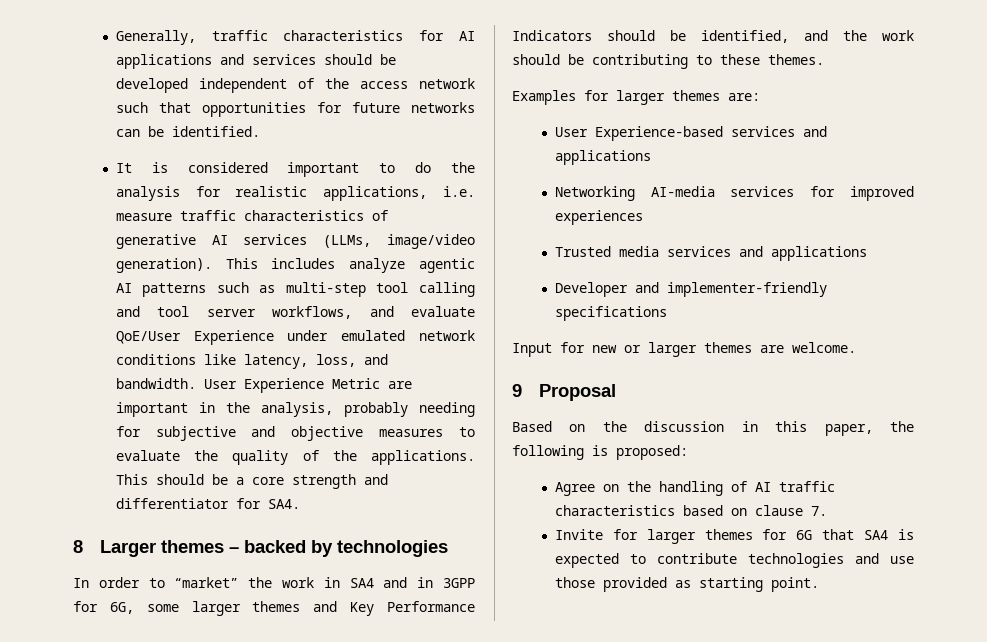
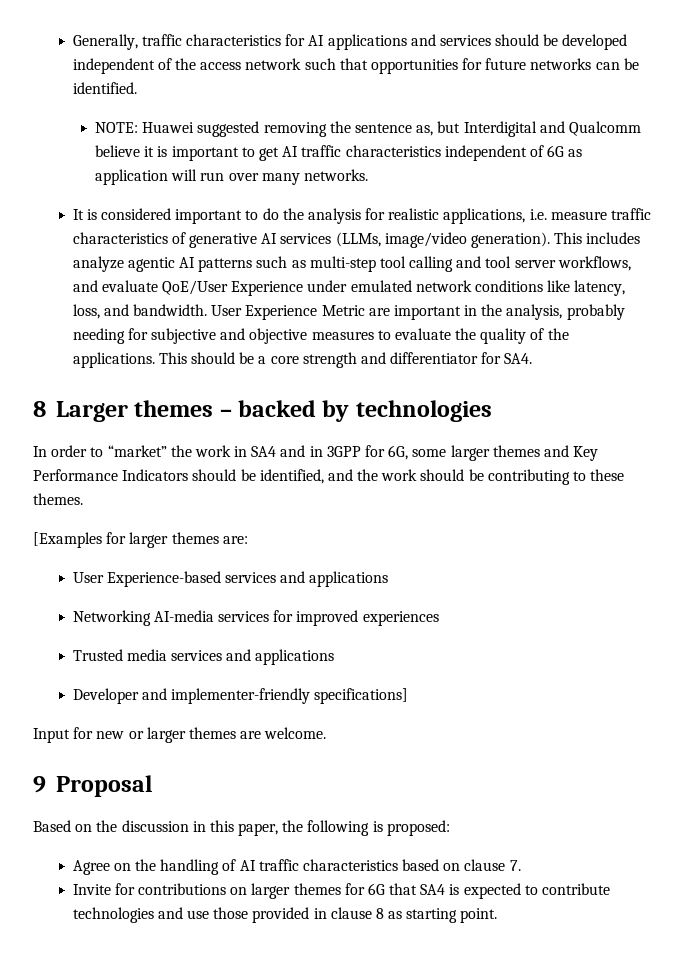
(260, 131) none -> [95,121,641,137] [95,145,583,161] [95,169,369,185] // NOTE: Huawei suggested removing the sentence as, but Interdigital and Qualcomm believe it is important to get AI traffic characteristics independent of 6G as application will run over many networks.
[512,90,576,105] Examples -> [33,532,102,548] [Examples
[554,306,667,321] specifications -> [314,688,409,704] specifications]
(638, 534) none -> [137,883,248,895] contributions on
(667, 584) none -> [313,907,384,919] in clause 8

